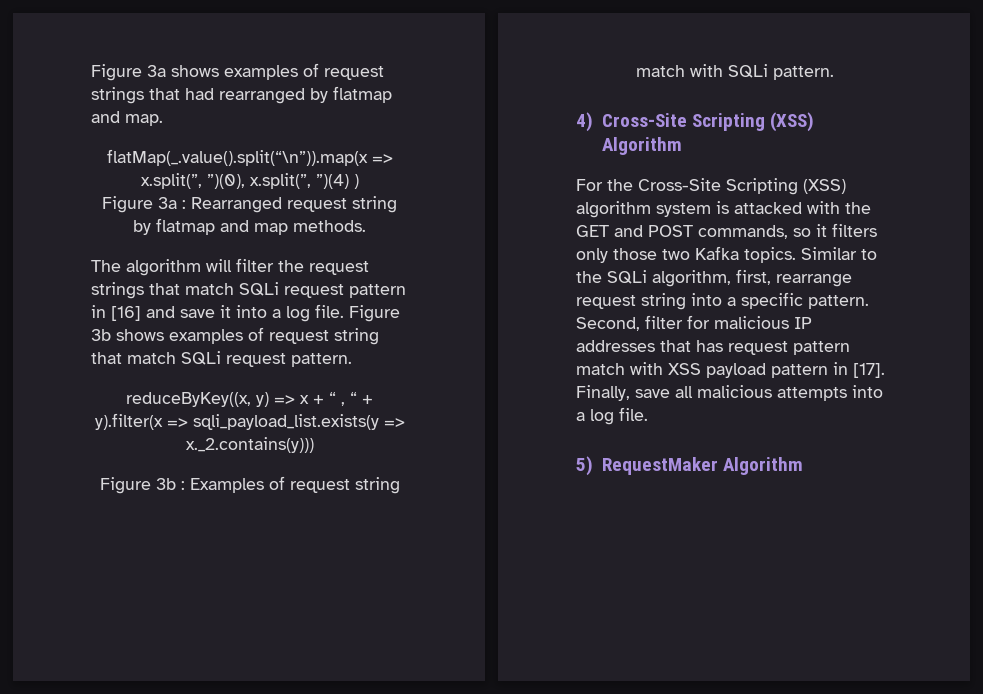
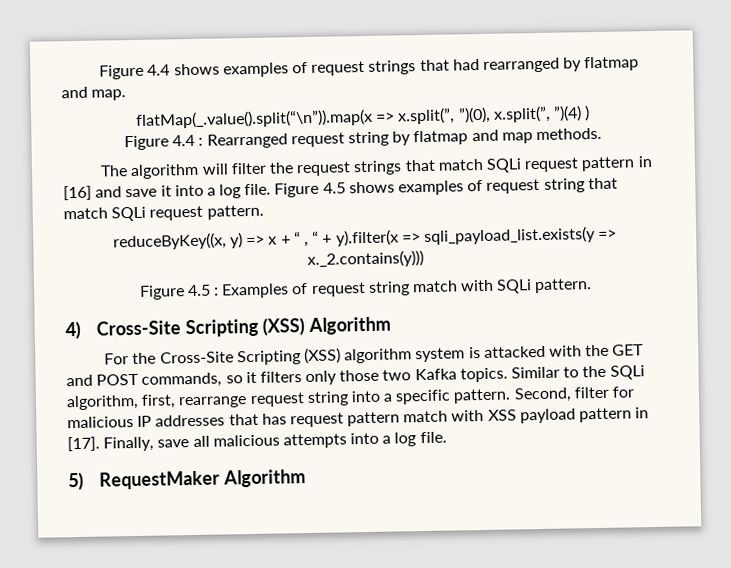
[91,64,166,81] Figure 3a -> [99,64,171,80] Figure 4.4
[158,197,177,209] 3a -> [172,134,196,147] 4.4
[91,329,111,341] 3b -> [322,182,346,194] 4.5
[155,478,176,490] 3b -> [186,284,211,297] 4.5

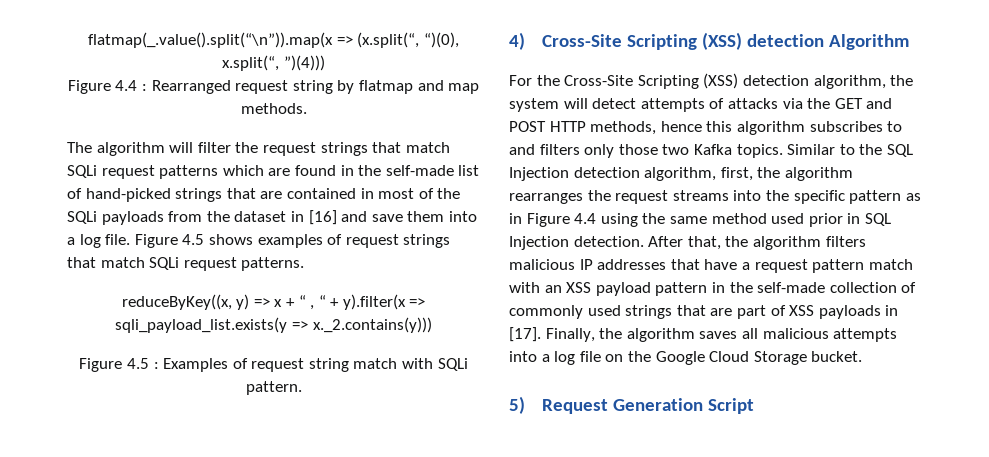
[99,56,640,80] [61,86,127,101] [135,105,591,129] Figure 4.4 shows examples of request strings that had rearranged by flatmap and map. // flatMap(_.value().split(“\n”)).map(x => x.split(”, ”)(0), x.split(”, ”)(4) ) -> [88,32,459,48] [222,55,325,71] flatmap(_.value().split(“\n”)).map(x => (x.split(“, “)(0), x.split(“, ”)(4)))
[581,156,636,172] pattern -> [159,165,480,179] [67,188,461,202] [67,211,287,225] patterns which are found in the self-made list of hand-picked strings that are contained in most of the SQLi payloads from the dataset
[160,185,172,197] it -> [407,211,445,222] them
[543,177,618,193] [63,204,264,222] string that match SQLi request pattern. -> [403,234,451,248] [67,257,305,271] strings that match SQLi request patterns.
(306, 326) none -> [746,34,824,47] detection
[344,344,645,364] [66,371,257,388] algorithm system is attacked with the GET and POST commands, so it -> [742,75,914,89] [509,98,893,112] [509,121,903,135] [509,144,535,155] detection algorithm, the system will detect attempts of attacks via the GET and POST HTTP methods, hence this algorithm subscribes to and
[609,365,645,380] [66,386,635,411] SQLi algorithm, first, rearrange request string into a specific pattern. Second, filter for -> [886,144,913,157] [509,167,853,181] [509,190,921,204] [509,213,891,227] [509,236,866,250] SQL Injection detection algorithm, first, the algorithm rearranges the request streams into the specific pattern as in Figure 4.4 using the same method used prior in SQL Injection detection. After that, the algorithm filters
[261,413,287,425] has -> [704,259,750,270] have a
(485, 415) none -> [544,285,562,293] an
[67,436,190,452] [17]. Finally, save -> [729,282,917,293] [509,305,899,319] [509,327,738,342] the self-made collection of commonly used strings that are part of XSS payloads in [17]. Finally, the algorithm saves
[419,431,447,444] [68,469,306,491] file. // 5) RequestMaker Algorithm -> [579,351,863,365] [509,396,754,414] file on the Google Cloud Storage bucket. // 5) Request Generation Script

